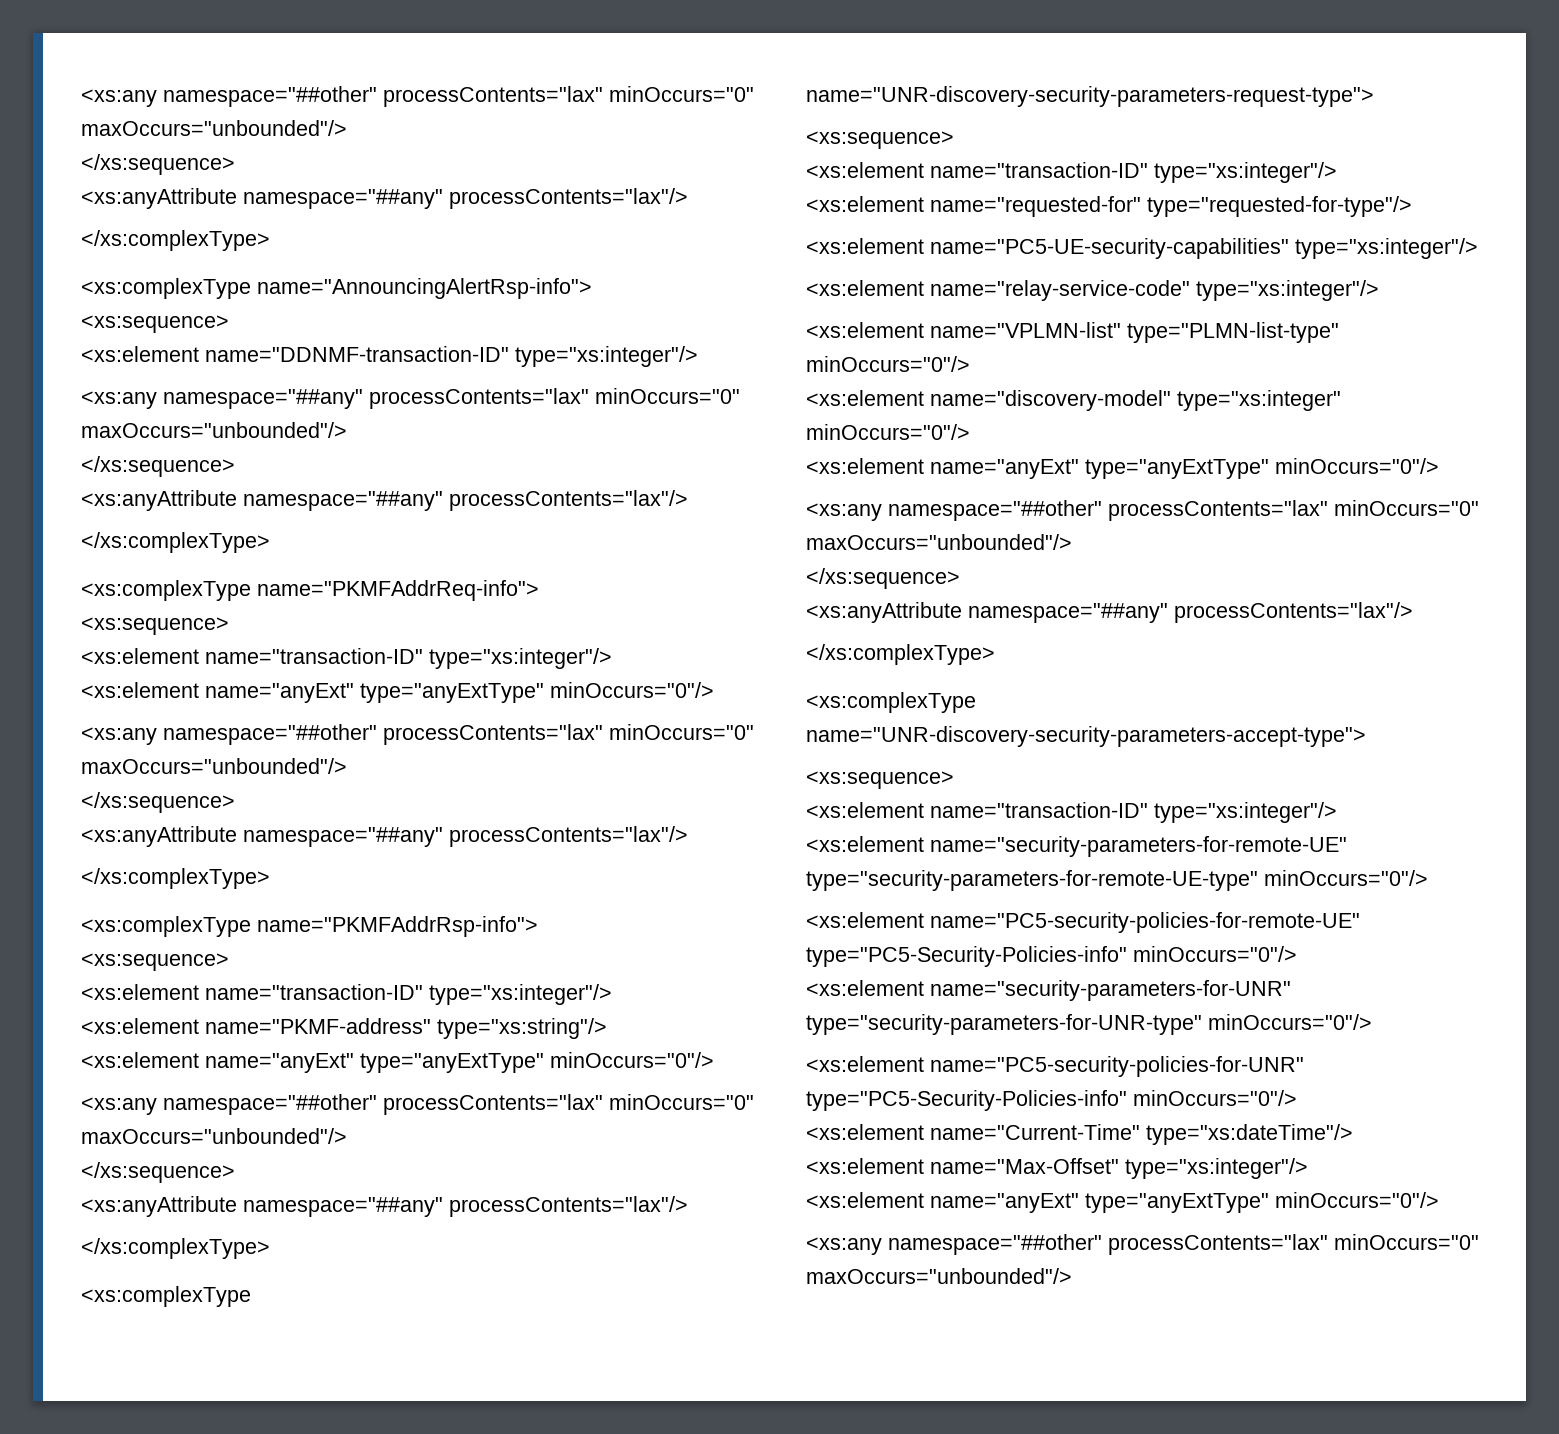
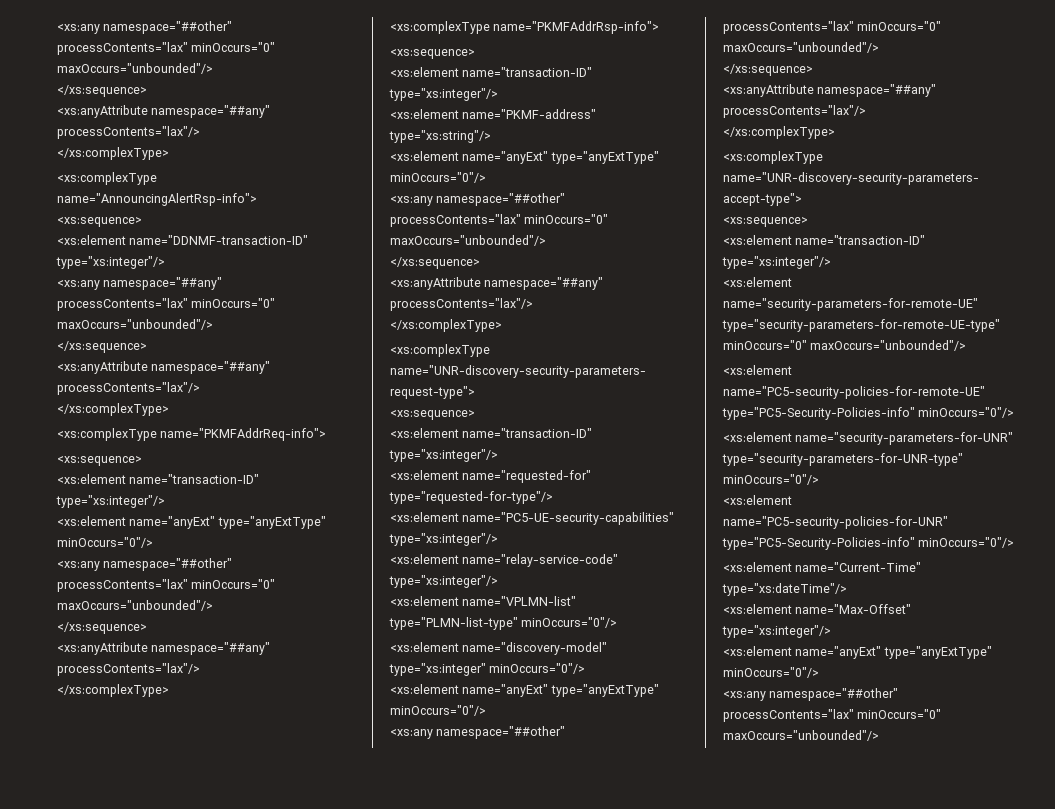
[1264,870,1428,886] minOccurs="0"/> -> [723,340,967,351] minOccurs="0" maxOccurs="unbounded"/>

